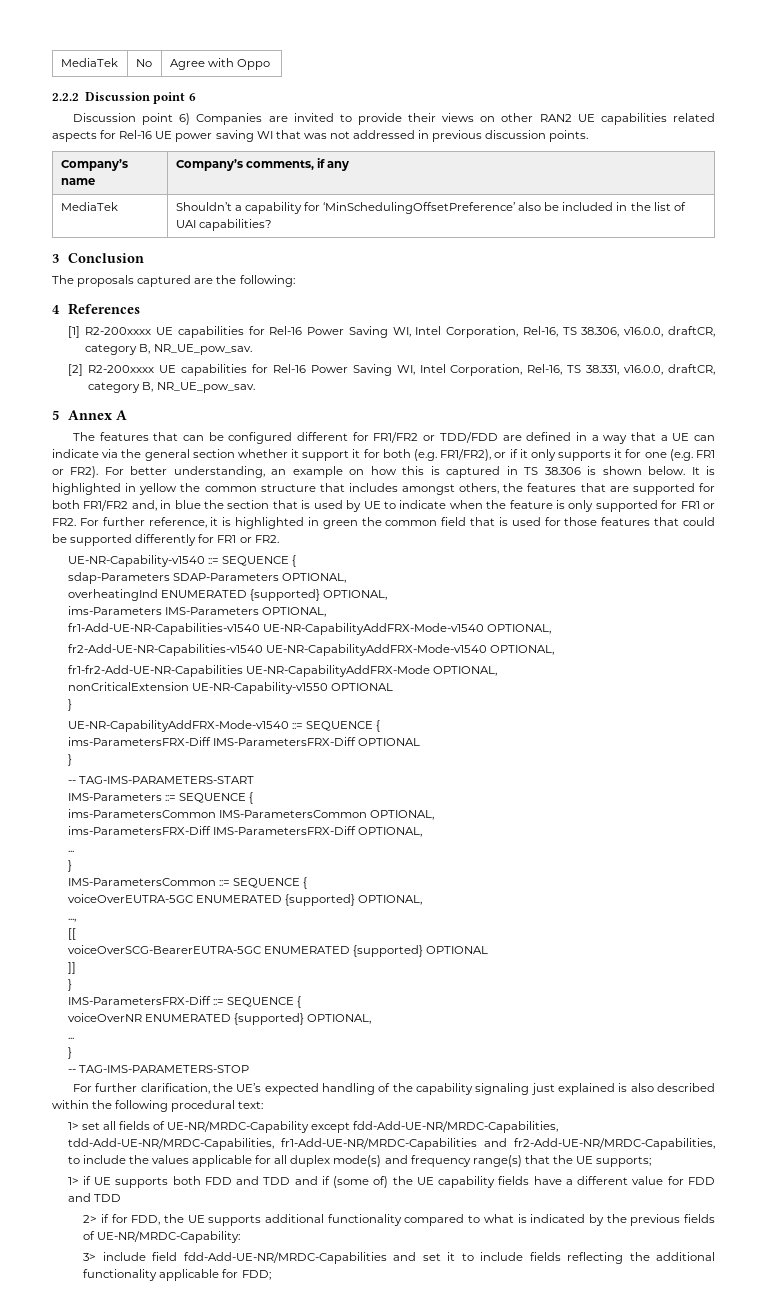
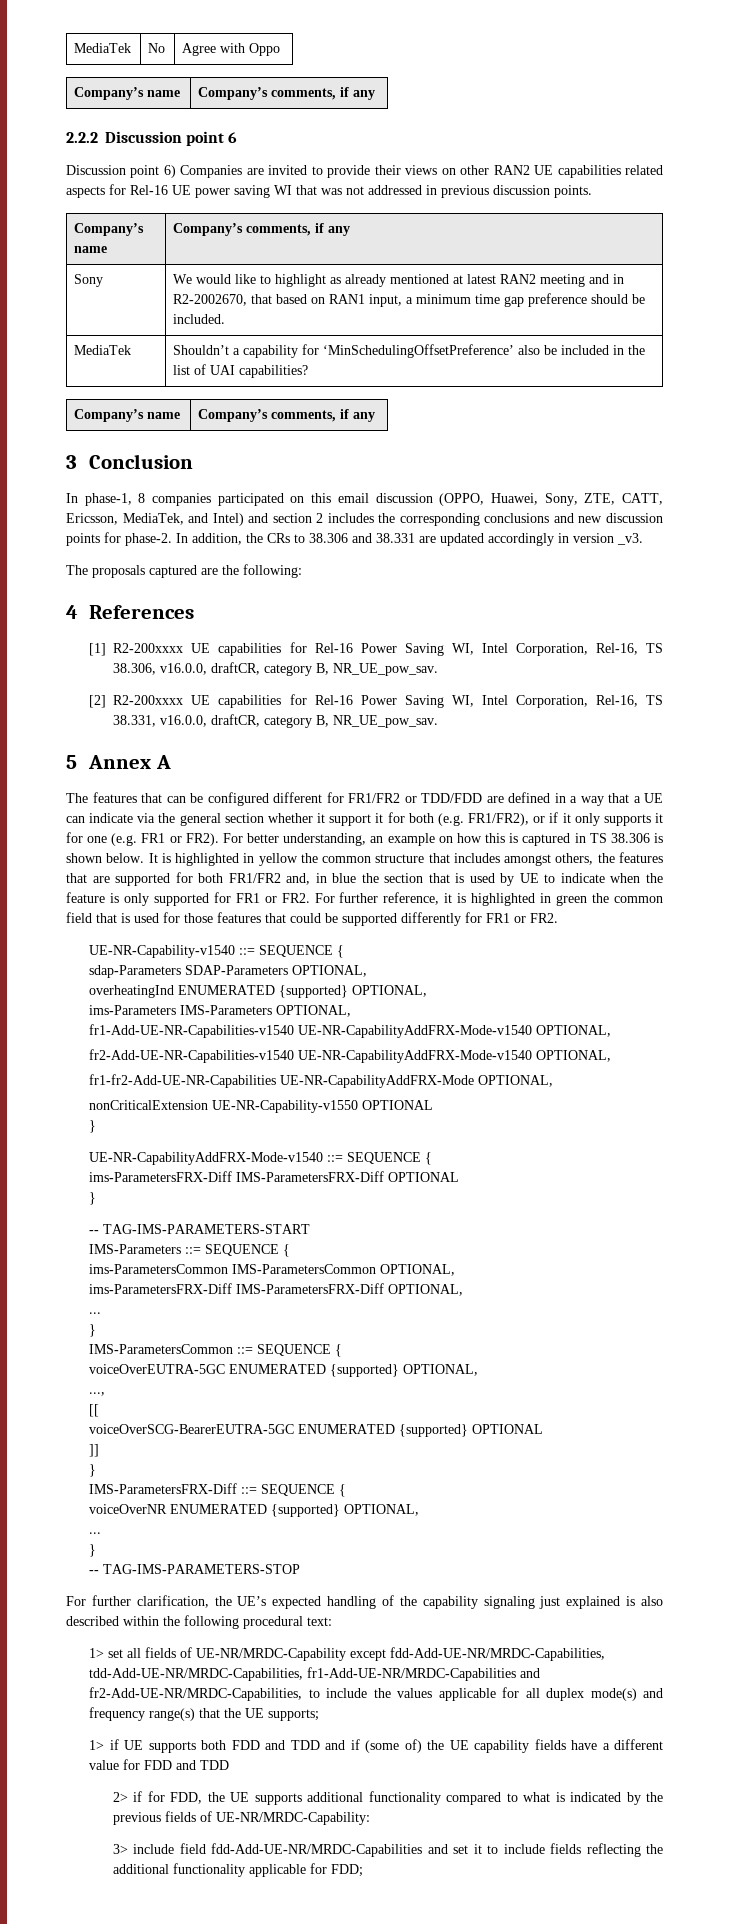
(270, 64) none -> [74,87,181,100] [198,87,376,100] // Company’s name | Company’s comments, if any
(349, 166) none -> [74,274,104,287] [173,274,625,287] [173,293,646,307] [173,314,226,324] // Sony | We would like to highlight as already mentioned at latest RAN2 meeting and in R2-2002670, that based on RAN1 input, a minimum time gap preference should be included.
[52,253,144,263] // 3 Conclusion -> [74,409,181,422] [198,409,376,422] [66,454,194,469] [66,493,663,506] [66,513,664,526] [66,532,643,546] // Company’s name | Company’s comments, if any // 3 Conclusion // In phase-1, 8 companies participated on this email discussion (OPPO, Huawei, Sony, ZTE, CATT, Ericsson, MediaTek, and Intel) and section 2 includes the corresponding conclusions and new discussion points for phase-2. In addition, the CRs to 38.306 and 38.331 are updated accordingly in version _v3.

